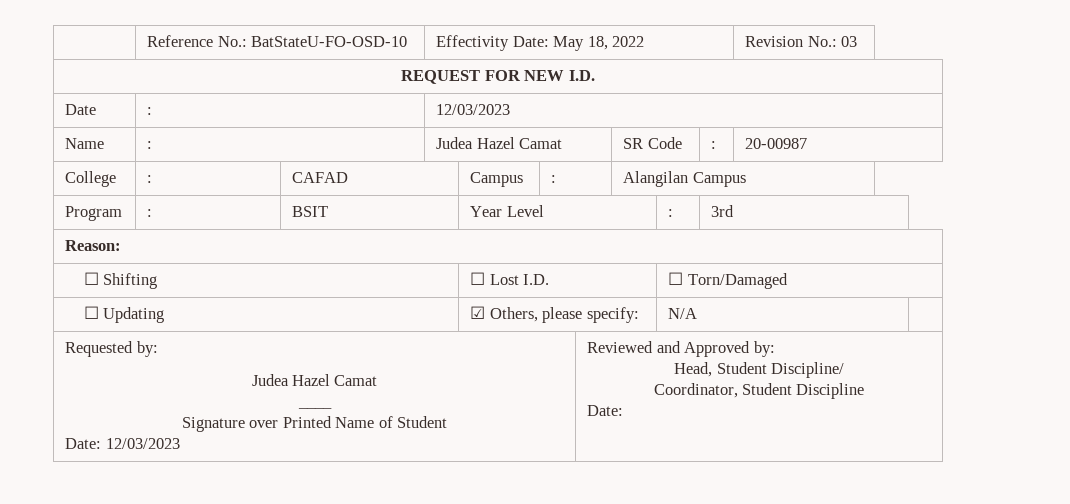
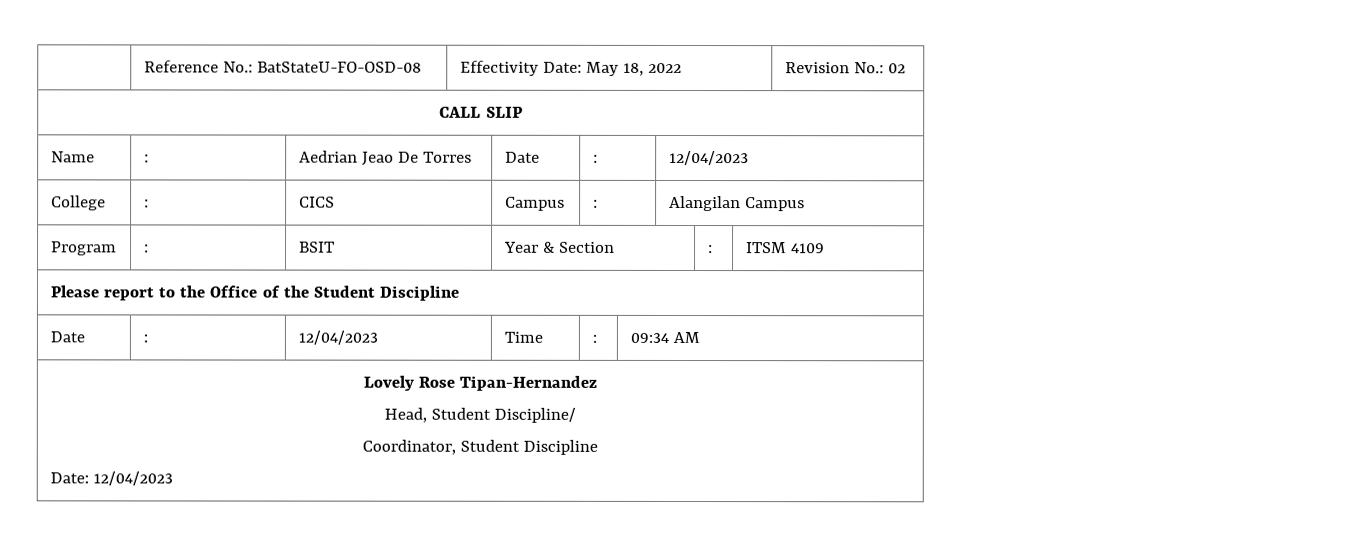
[251,36,408,47] BatStateU-FO-OSD-10 -> [257,61,423,73] BatStateU-FO-OSD-08
[841,36,858,47] [401,70,595,84] [65,104,97,115] [147,107,153,115] [436,104,511,115] [65,138,105,149] [147,141,153,149] [436,137,563,149] [623,137,682,149] [711,141,717,149] [745,138,808,149] 03 // REQUEST FOR NEW I.D. // Date | : | 12/03/2023 // Name | : | Judea Hazel Camat | SR Code | : | 20-00987 -> [888,63,907,74] [439,106,523,118] [50,151,95,163] [143,154,149,163] [298,150,473,166] [504,151,540,163] [592,154,598,163] [668,150,749,166] 02 // CALL SLIP // Name | : | Aedrian Jeao De Torres | Date | : | 12/04/2023
[292,172,349,183] CAFAD -> [298,196,335,208] CICS
[506,205,544,217] [668,209,674,217] [711,205,735,217] [65,240,122,251] [83,272,157,289] [470,272,550,285] [668,272,788,289] [83,306,164,323] [470,306,639,323] [668,308,698,319] [65,341,158,357] [251,374,378,386] [297,407,332,409] [181,416,448,432] [65,438,180,449] [587,341,775,357] Level | : | 3rd // Reason: // ☐ Shifting | ☐ Lost I.D. | ☐ Torn/Damaged // ☐ Updating | ☑ Others, please specify: | N/A | // Requested by: // Judea Hazel Camat // ____ // Signature over Printed Name of Student // Date: 12/03/2023 | Reviewed and Approved by: -> [543,241,616,253] [707,245,713,254] [745,242,826,254] [49,285,459,301] [49,331,85,343] [142,334,148,343] [297,330,378,345] [503,331,543,343] [591,334,597,343] [629,331,701,344] [362,375,598,391] & Section | : | ITSM 4109 // Please report to the Office of the Student Discipline // Date | : | 12/04/2023 | Time | : | 09:34 AM // Lovely Rose Tipan-Hernandez
(624, 410) none -> [93,471,174,486] 12/04/2023

